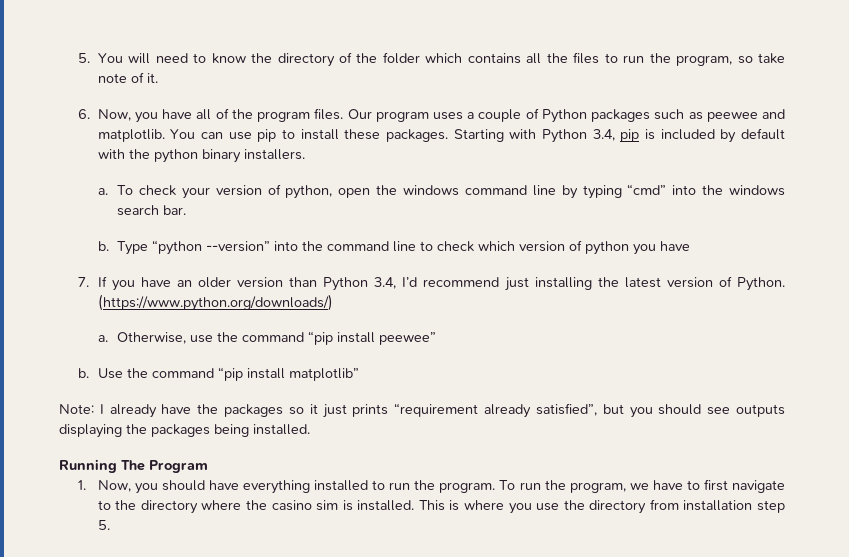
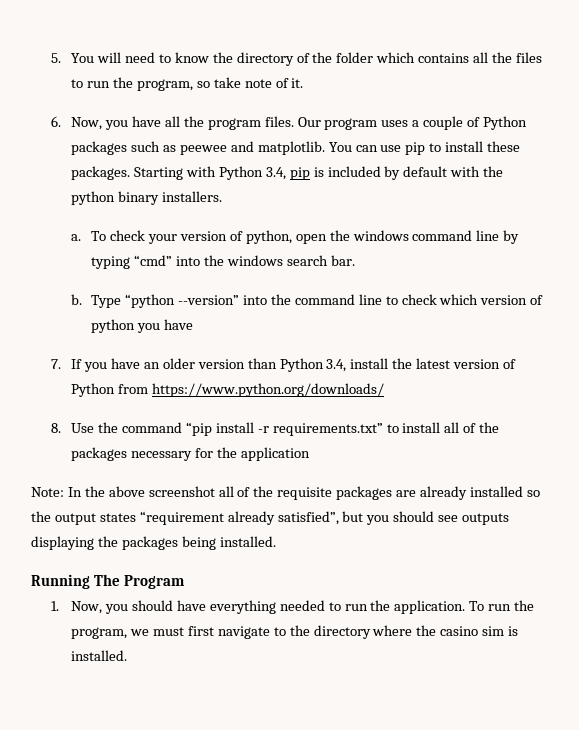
[215,108,229,119] of -> (180, 121) none
[402,276,785,291] [97,294,333,311] [97,331,437,345] [78,368,90,378] I’d recommend just installing the latest version of Python. (https://www.python.org/downloads/) // a. Otherwise, use the command “pip install peewee” // b. -> [350,358,517,369] [71,383,384,397] [51,423,62,433] install the latest version of Python from https://www.python.org/downloads/ // 8.
[288,368,359,381] [59,404,389,418] matplotlib” // Note: I already have the packages so it just prints -> [257,422,500,436] [71,447,310,461] [31,486,540,500] [31,511,136,525] -r requirements.txt” to install all of the packages necessary for the application // Note: In the above screenshot all of the requisite packages are already installed so the output states
[314,480,496,493] installed to run the program. -> [279,600,466,614] needed to run the application.
[652,480,700,490] have to -> [152,627,184,636] must
[418,499,786,514] [97,520,110,530] This is where you use the directory from installation step 5. -> (128, 655) none

